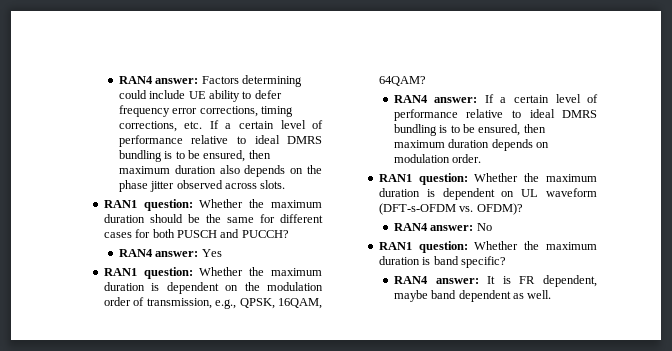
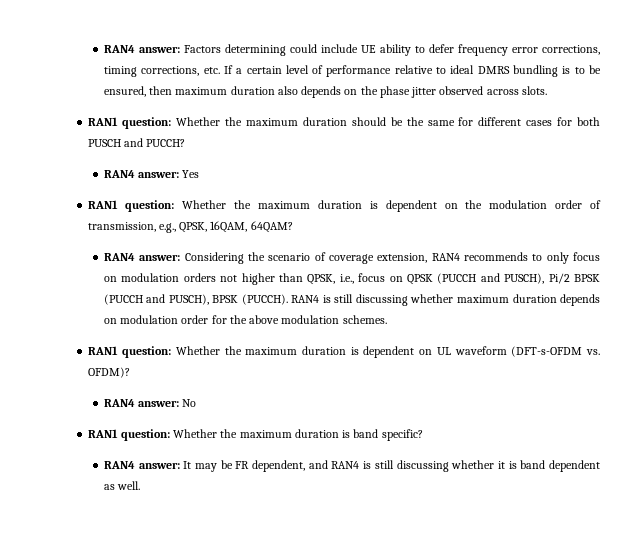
[484,94,598,103] [393,109,597,121] [393,124,546,136] If a certain level of performance relative to ideal DMRS bundling is to be ensured, then -> [184,252,601,264] [103,273,601,285] [103,294,454,306] Considering the scenario of coverage extension, RAN4 recommends to only focus on modulation orders not higher than QPSK, i.e., focus on QPSK (PUCCH and PUSCH), Pi/2 BPSK (PUCCH and PUSCH), BPSK (PUCCH). RAN4 is still discussing whether
[452,154,482,163] order. -> [181,315,387,324] order for the above modulation schemes.
[502,275,597,287] [393,290,428,302] is FR dependent, maybe -> [195,460,517,472] may be FR dependent, and RAN4 is still discussing whether it is

